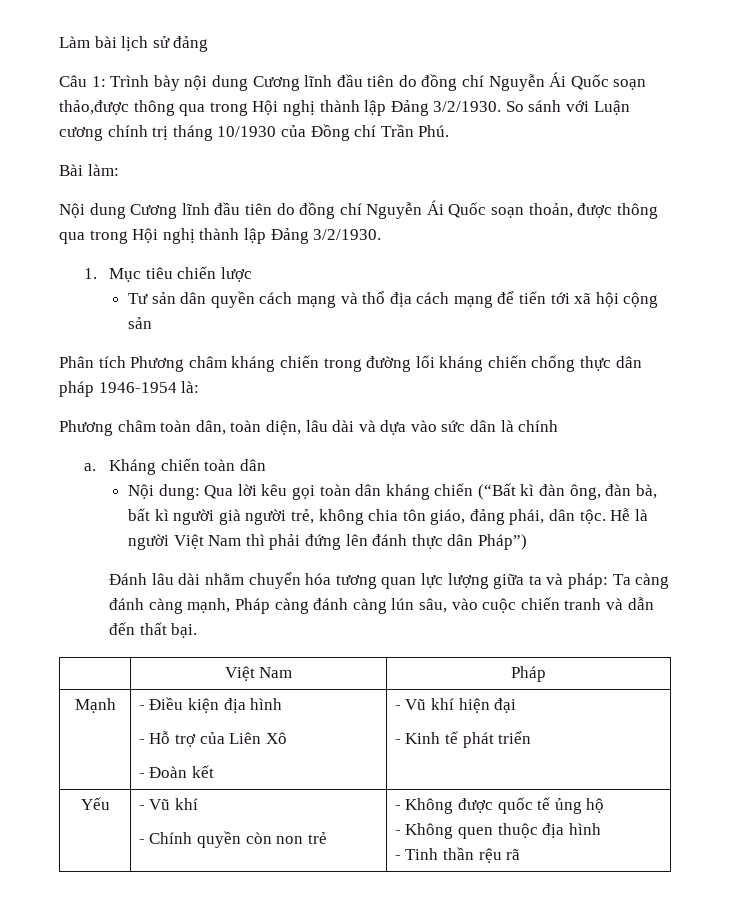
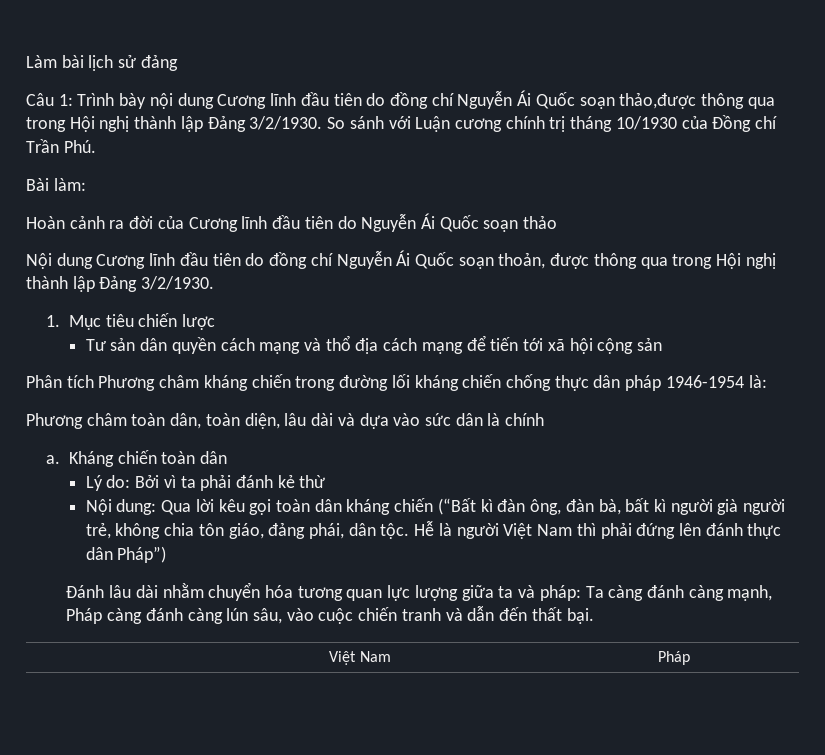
(119, 170) none -> [26,213,558,232] // Hoàn cảnh ra đời của Cương lĩnh đầu tiên do Nguyễn Ái Quốc soạn thảo
(267, 465) none -> [85,475,326,491] // Lý do: Bởi vì ta phải đánh kẻ thừ
[74,698,116,713] [138,697,283,713] [138,731,287,747] [138,765,215,778] [394,698,517,713] [394,731,532,748] [80,797,110,810] [138,798,199,810] [138,831,327,848] [394,797,605,814] [394,823,601,839] [394,847,521,863] // Mạnh | - Điều kiện địa hình // - Hỗ trợ của Liên Xô // - Đoàn kết | - Vũ khí hiện đại // - Kinh tế phát triển // Yếu | - Vũ khí // - Chính quyền còn non trẻ | - Không được quốc tế ủng hộ // - Không quen thuộc địa hình // - Tinh thần rệu rã -> (690, 658) none

